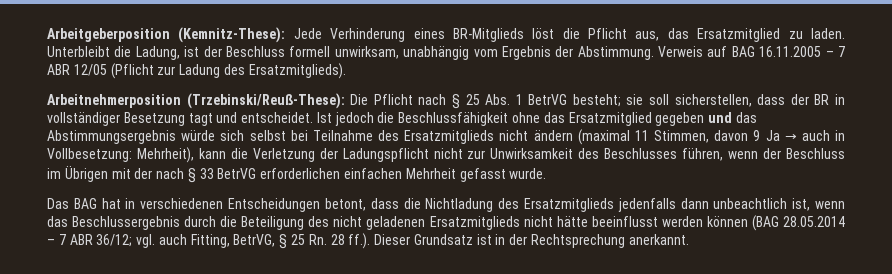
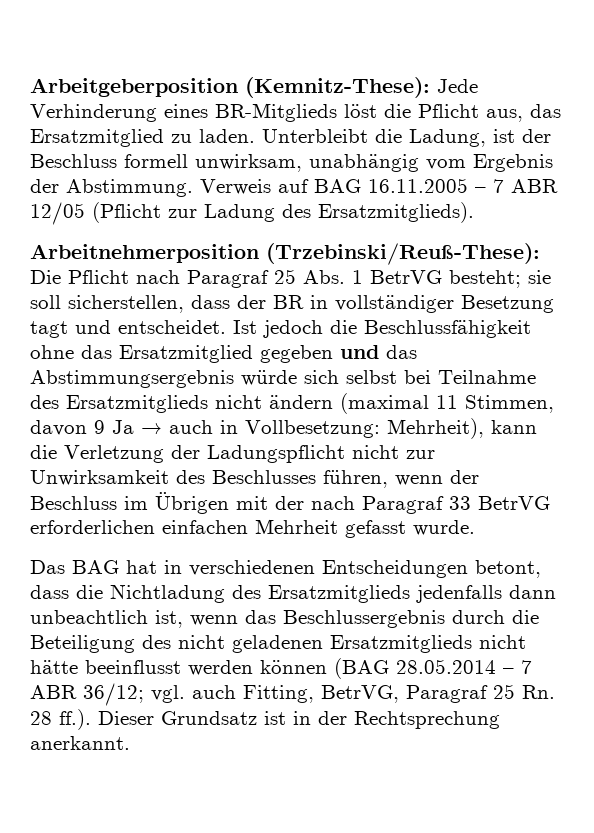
[451,94,460,109] § -> [187,270,269,288] Paragraf
[187,168,196,183] § -> [362,496,444,514] Paragraf
[279,234,288,249] § -> [406,685,488,703] Paragraf

